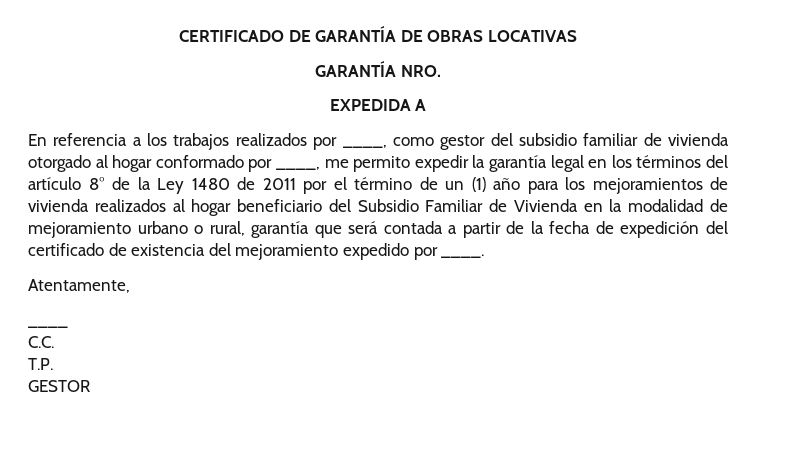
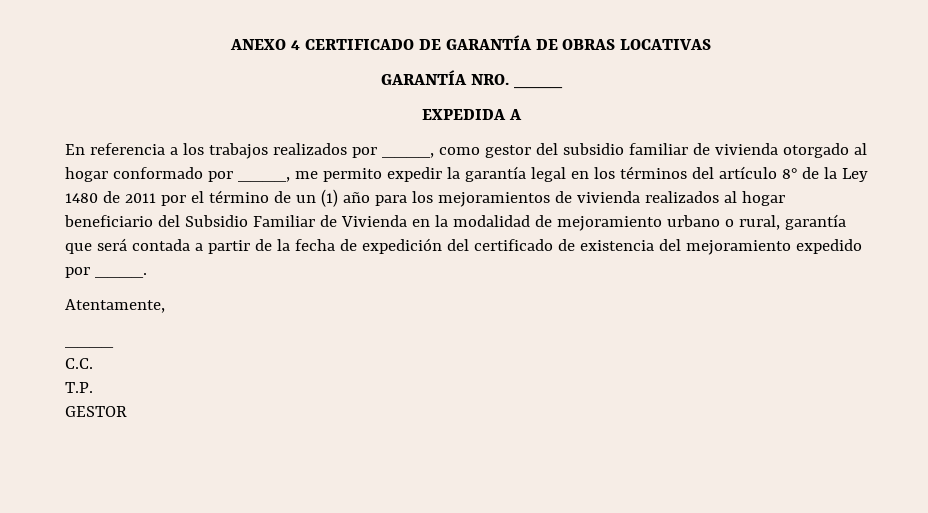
(179, 36) none -> [229,39,300,50] ANEXO 4
(441, 71) none -> [513,85,563,89] ____

